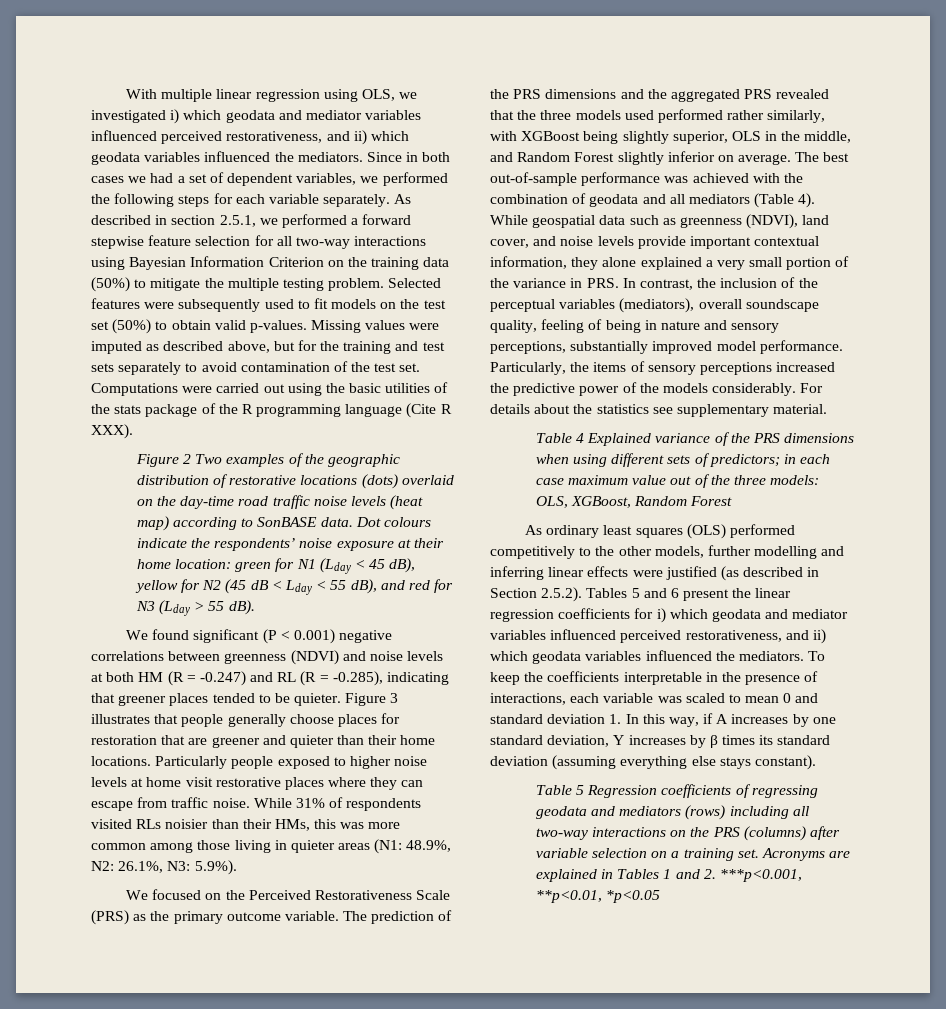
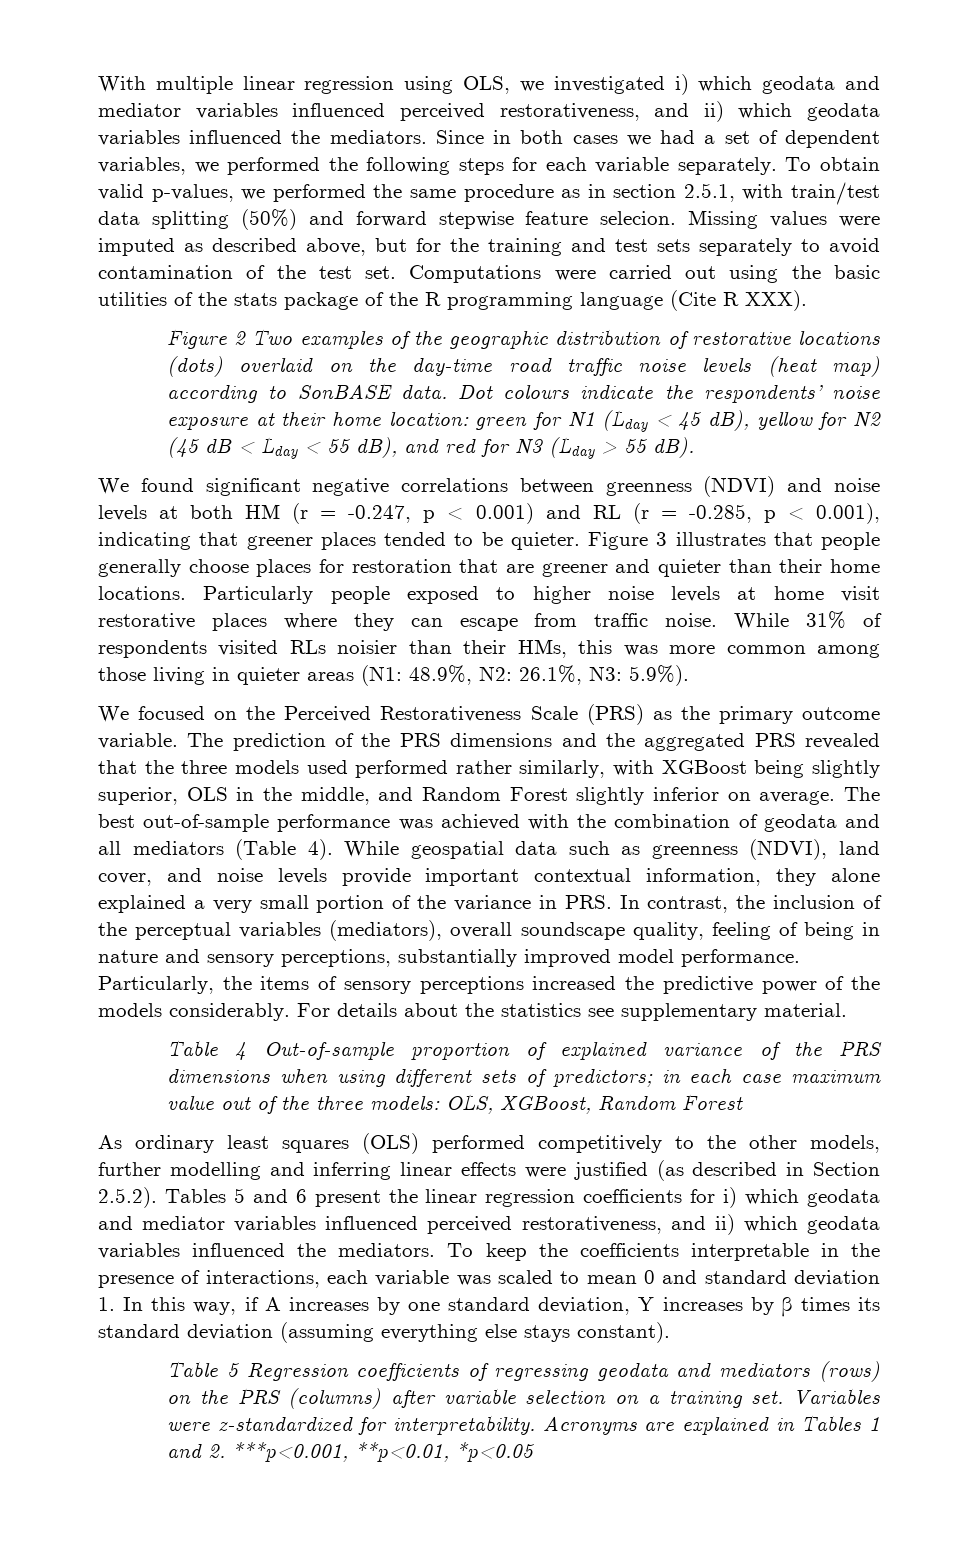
[394,194,412,204] [91,214,412,228] [91,235,427,249] [91,256,450,270] [91,277,442,292] [91,298,446,312] [91,319,307,334] As described in section 2.5.1, we performed a forward stepwise feature selection for all two-way interactions using Bayesian Information Criterion on the training data (50%) to mitigate the multiple testing problem. Selected features were subsequently used to fit models on the test set (50%) to obtain valid p-values. -> [785,157,880,171] [98,182,880,205] [98,209,677,230] To obtain valid p-values, we performed the same procedure as in section 2.5.1, with train/test data splitting (50%) and forward stepwise feature selecion.
[262,629,335,644] (P < 0.001) -> (301, 487) none
[167,671,383,686] (R = -0.247) and RL (R = -0.285), -> [292,503,880,524] (r = -0.247, p < 0.001) and RL (r = -0.285, p < 0.001),
[587,433,652,446] Explained -> [263,1041,648,1060] Out-of-sample proportion of explained
[729,806,809,819] [535,827,667,840] including all two-way interactions -> (881, 1371) none
(759, 853) none -> [793,1388,881,1404] [167,1415,536,1435] Variables were z-standardized for interpretability.

